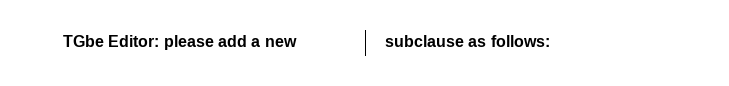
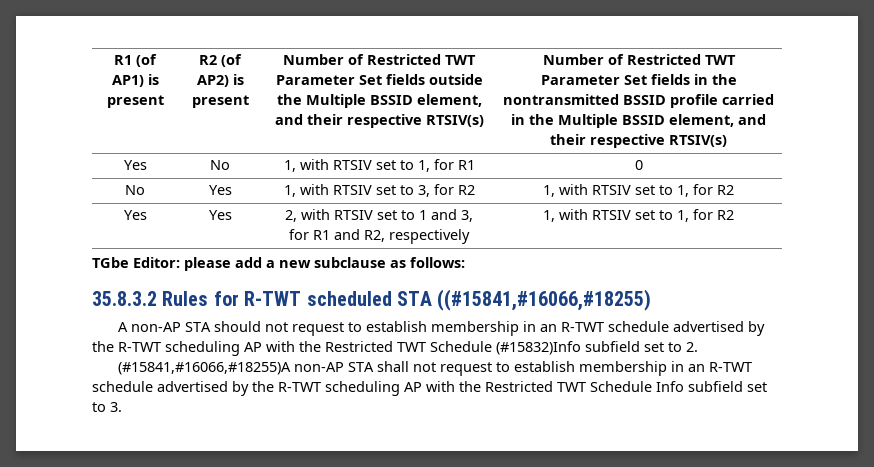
(63, 41) none -> [114,54,157,67] [111,74,159,87] [106,95,164,108] [199,54,242,67] [196,74,244,87] [191,95,249,108] [283,54,476,65] [275,74,483,85] [276,94,482,108] [274,114,484,128] [542,54,736,65] [540,74,737,85] [503,94,774,108] [511,114,766,128] [550,134,727,148] [123,160,147,170] [210,160,230,170] [283,159,475,172] [634,160,643,170] [125,185,145,195] [208,185,232,195] [283,184,475,197] [543,184,734,197] [123,210,147,220] [208,210,232,220] [285,209,473,222] [289,229,470,244] [543,209,734,222] R1 (of AP1) is present | R2 (of AP2) is present | Number of Restricted TWT Parameter Set fields outside the Multiple BSSID element, and their respective RTSIV(s) | Number of Restricted TWT Parameter Set fields in the nontransmitted BSSID profile carried in the Multiple BSSID element, and their respective RTSIV(s) // Yes | No | 1, with RTSIV set to 1, for R1 | 0 // No | Yes | 1, with RTSIV set to 3, for R2 | 1, with RTSIV set to 1, for R2 // Yes | Yes | 2, with RTSIV set to 1 and 3, // for R1 and R2, respectively | 1, with RTSIV set to 1, for R2 //
(550, 41) none -> [92,289,652,311] [118,321,766,336] [92,341,698,356] [118,361,753,376] [92,381,767,396] [92,402,122,412] // 35.8.3.2 Rules for R-TWT scheduled STA ((#15841,#16066,#18255) // A non-AP STA should not request to establish membership in an R-TWT schedule advertised by the R-TWT scheduling AP with the Restricted TWT Schedule (#15832)Info subfield set to 2. // (#15841,#16066,#18255)A non-AP STA shall not request to establish membership in an R-TWT schedule advertised by the R-TWT scheduling AP with the Restricted TWT Schedule Info subfield set to 3.

